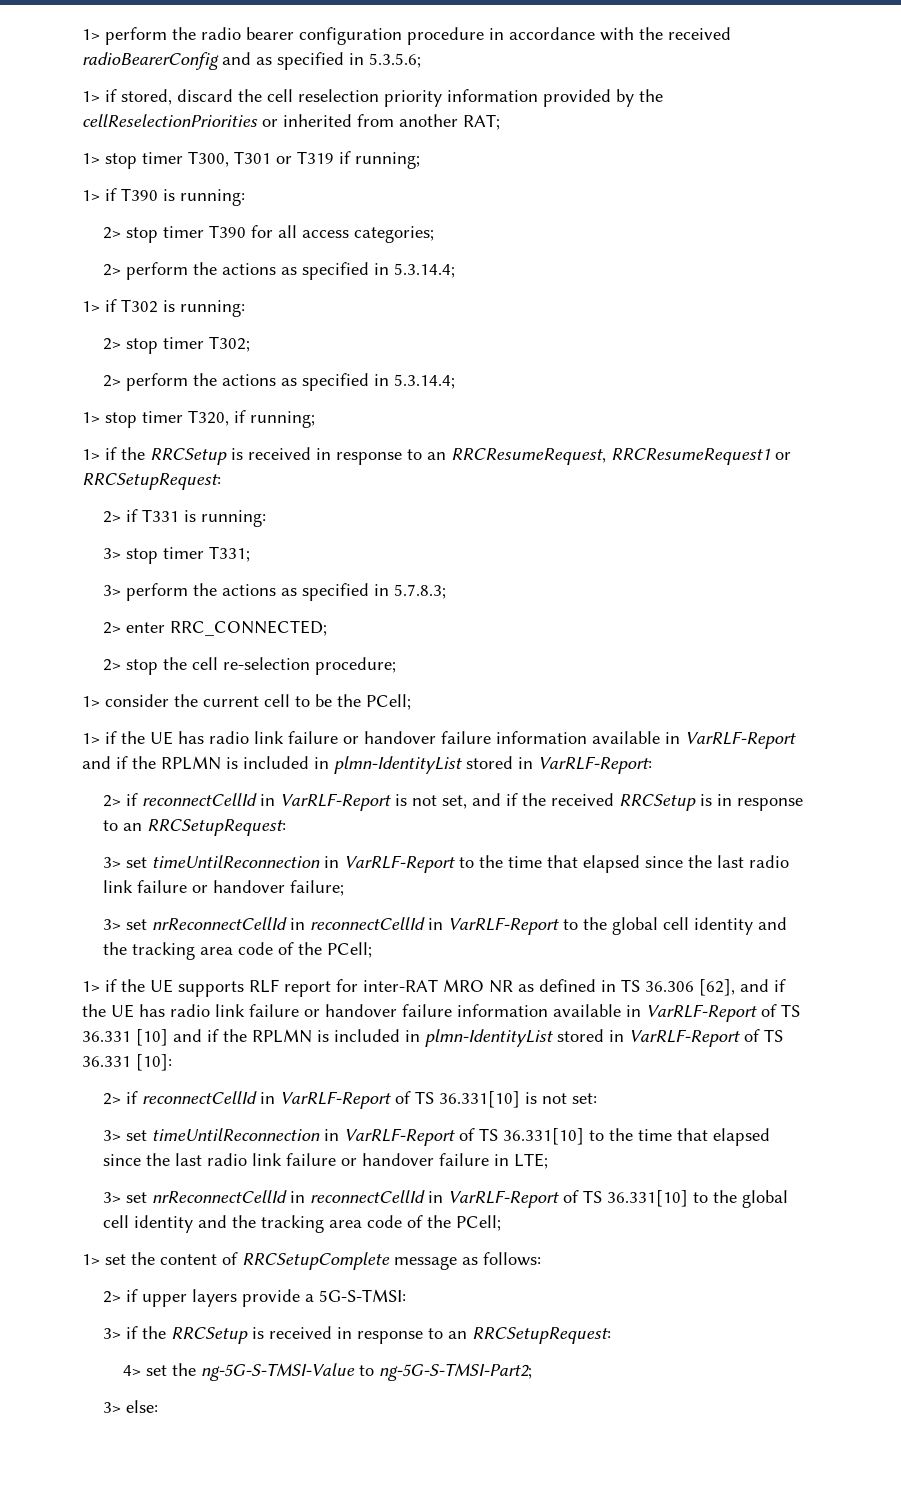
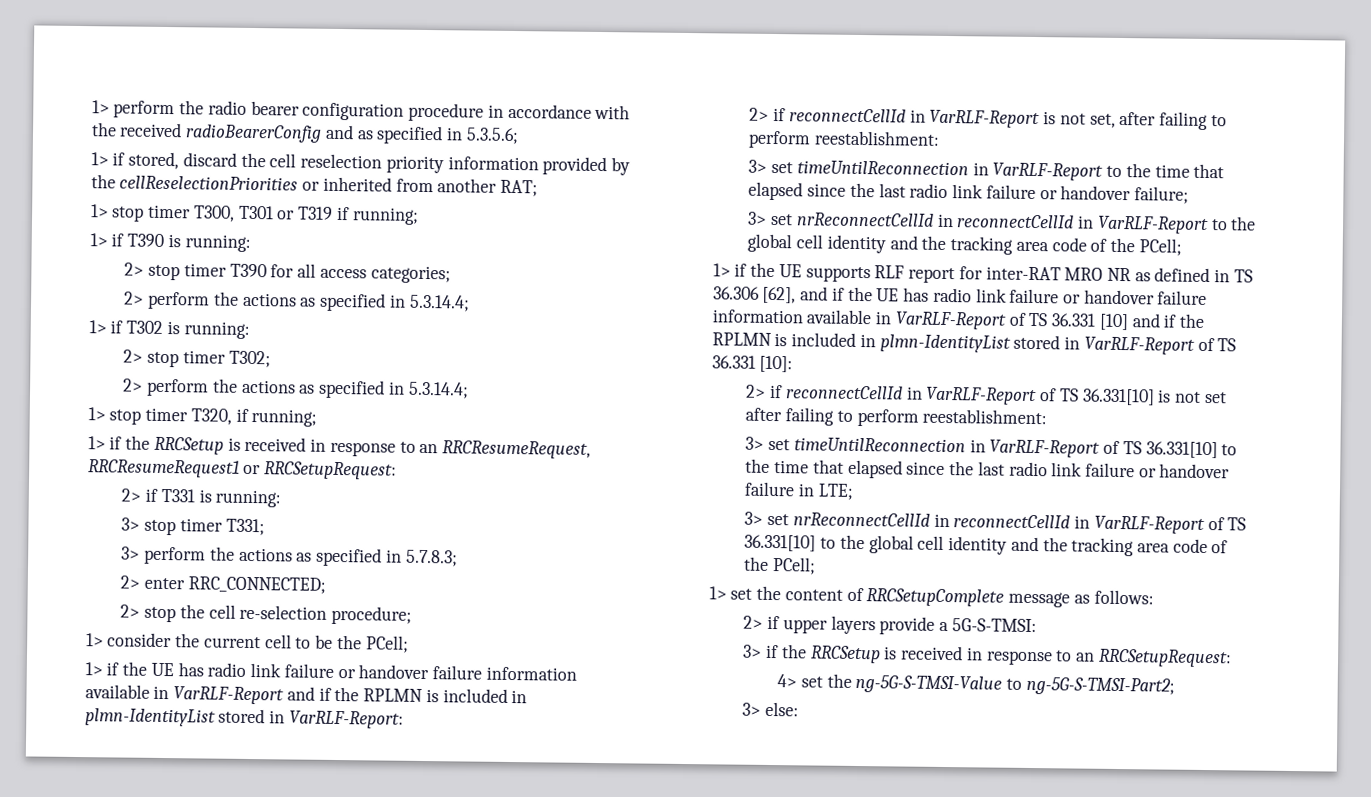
[471,793,803,811] [102,819,286,836] and if the received RRCSetup is in response to an RRCSetupRequest: -> [1119,111,1227,130] [748,130,941,149] after failing to perform reestablishment:
[571,1093,597,1104] set: -> [1203,391,1227,404] [745,407,1048,427] set after failing to perform reestablishment:

